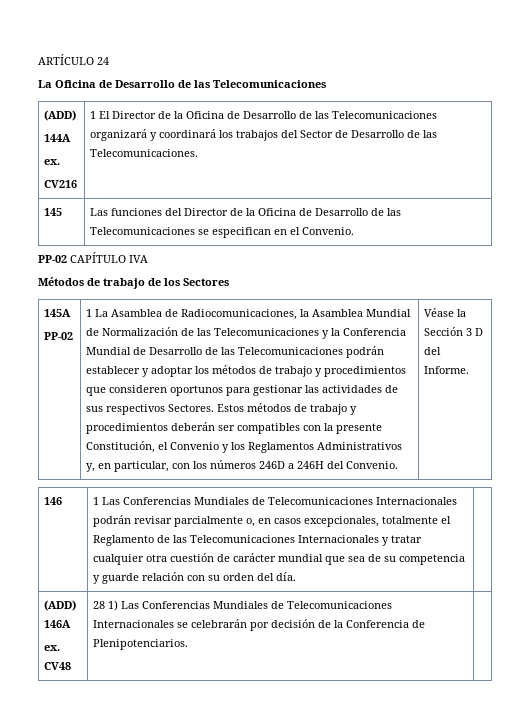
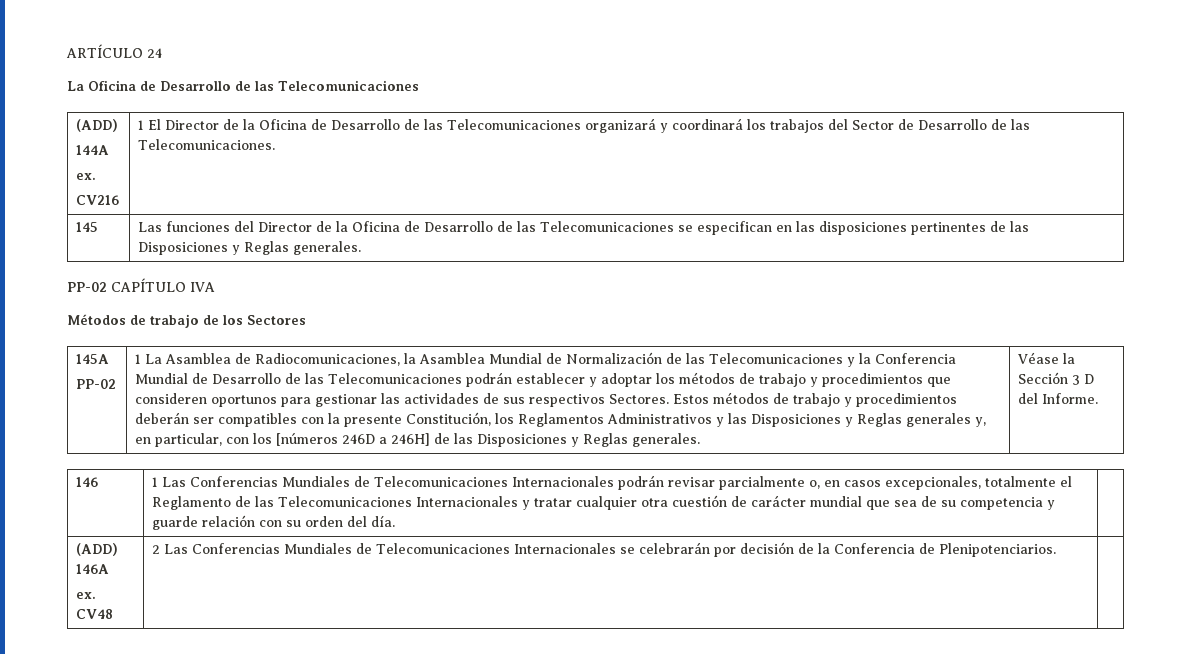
[290,227,355,235] el Convenio. -> [796,221,1030,235] [138,241,362,255] las disposiciones pertinentes de las Disposiciones y Reglas generales.
[158,442,403,453] el Convenio y los Reglamentos Administrativos -> [495,413,972,427] los Reglamentos Administrativos y las Disposiciones y Reglas generales
[210,460,257,469] números -> [276,433,339,446] [números
[297,461,399,469] 246H del Convenio. -> [391,433,701,447] 246H] de las Disposiciones y Reglas generales.
[93,600,119,611] 28 1) -> [152,545,161,554] 2

